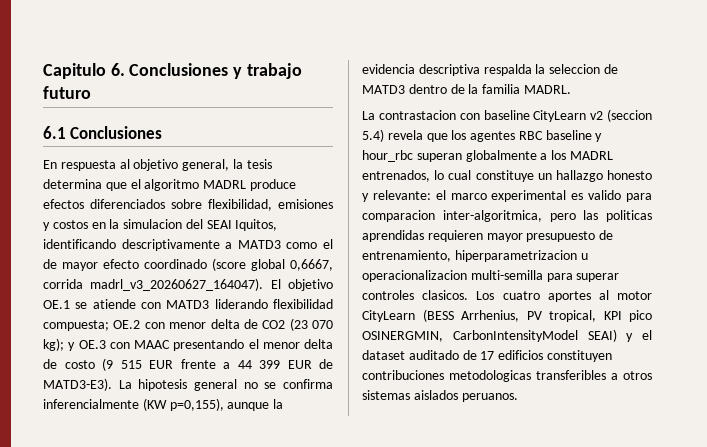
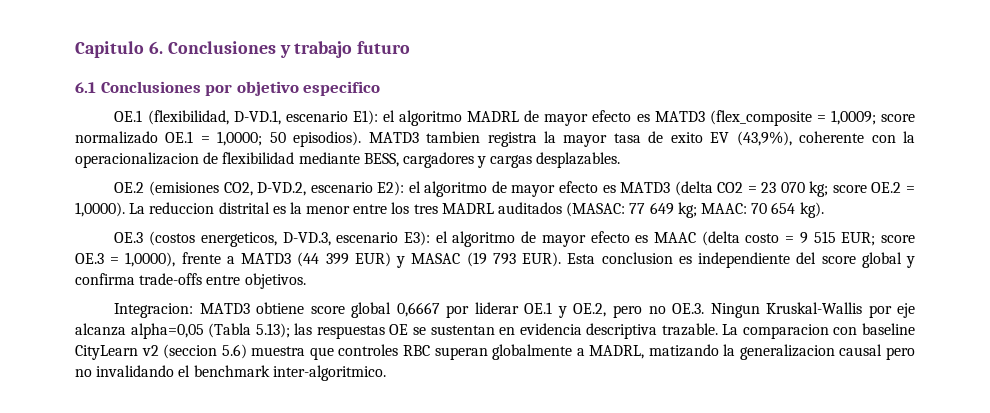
[43,159,272,171] [43,179,296,191] [43,199,333,211] [43,219,278,231] [43,239,333,251] [43,258,333,271] [43,278,333,291] [43,299,333,309] [43,318,333,331] [43,338,333,351] [43,358,333,371] [43,378,333,391] [43,398,284,411] [362,64,618,76] [362,84,571,94] [362,110,456,120] // En respuesta al objetivo general, la tesis determina que el algoritmo MADRL produce efectos diferenciados sobre flexibilidad, emisiones y costos en la simulacion del SEAI Iquitos, identificando descriptivamente a MATD3 como el de mayor efecto coordinado (score global 0,6667, corrida madrl_v3_20260627_164047). El objetivo OE.1 se atiende con MATD3 liderando flexibilidad compuesta; OE.2 con menor delta de CO2 (23 070 kg); y OE.3 con MAAC presentando el menor delta de costo (9 515 EUR frente a 44 399 EUR de MATD3-E3). La hipotesis general no se confirma inferencialmente (KW p=0,155), aunque la evidencia descriptiva respalda la seleccion de MATD3 dentro de la familia MADRL. // La contrastacion -> [205,81,381,96] [114,110,916,126] [75,131,916,147] [75,152,621,168] [114,181,916,197] [75,202,824,218] [114,231,916,247] [75,252,915,268] [75,273,306,289] [114,302,916,318] [75,323,829,339] por objetivo especifico // OE.1 (flexibilidad, D-VD.1, escenario E1): el algoritmo MADRL de mayor efecto es MATD3 (flex_composite = 1,0009; score normalizado OE.1 = 1,0000; 50 episodios). MATD3 tambien registra la mayor tasa de exito EV (43,9%), coherente con la operacionalizacion de flexibilidad mediante BESS, cargadores y cargas desplazables. // OE.2 (emisiones CO2, D-VD.2, escenario E2): el algoritmo de mayor efecto es MATD3 (delta CO2 = 23 070 kg; score OE.2 = 1,0000). La reduccion distrital es la menor entre los tres MADRL auditados (MASAC: 77 649 kg; MAAC: 70 654 kg). // OE.3 (costos energeticos, D-VD.3, escenario E3): el algoritmo de mayor efecto es MAAC (delta costo = 9 515 EUR; score OE.3 = 1,0000), frente a MATD3 (44 399 EUR) y MASAC (19 793 EUR). Esta conclusion es independiente del score global y confirma trade-offs entre objetivos. // Integracion: MATD3 obtiene score global 0,6667 por liderar OE.1 y OE.2, pero no OE.3. Ningun Kruskal-Wallis por eje alcanza alpha=0,05 (Tabla 5.13); las respuestas OE se sustentan en evidencia descriptiva trazable. La comparacion
[362,129,603,142] [362,150,613,162] [362,170,652,182] [362,190,652,202] [362,210,652,222] [362,230,614,242] [362,250,588,262] [362,270,620,282] [362,290,652,302] [362,309,652,322] [362,329,652,342] [362,350,612,362] [362,370,652,382] [362,390,518,402] 5.4) revela que los agentes RBC baseline y hour_rbc superan globalmente a los MADRL entrenados, lo cual constituye un hallazgo honesto y relevante: el marco experimental es valido para comparacion inter-algoritmica, pero las politicas aprendidas requieren mayor presupuesto de entrenamiento, hiperparametrizacion u operacionalizacion multi-semilla para superar controles clasicos. Los cuatro aportes al motor CityLearn (BESS Arrhenius, PV tropical, KPI pico OSINERGMIN, CarbonIntensityModel SEAI) y el dataset auditado de 17 edificios constituyen contribuciones metodologicas transferibles a otros sistemas aislados peruanos. -> [221,344,915,360] [75,365,386,381] 5.6) muestra que controles RBC superan globalmente a MADRL, matizando la generalizacion causal pero no invalidando el benchmark inter-algoritmico.

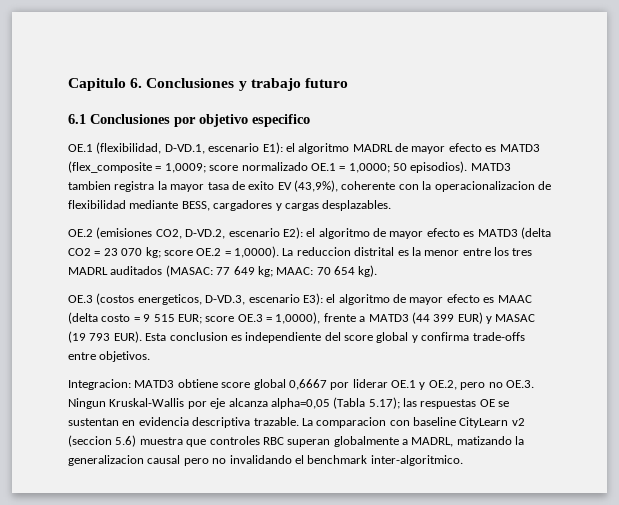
[255,323,290,338] 5.13); -> [368,397,400,409] 5.17);

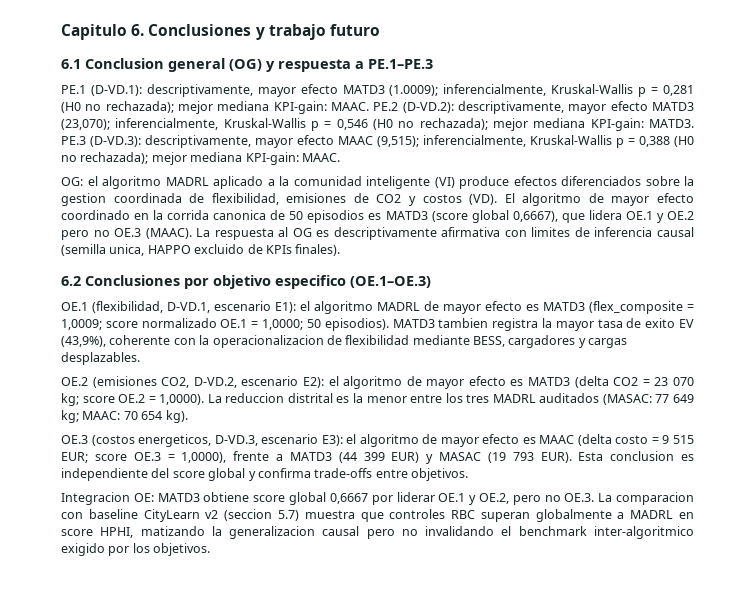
(86, 119) none -> [85,58,433,72] [61,84,694,97] [61,101,694,114] [61,118,694,131] [61,135,694,148] [61,152,340,165] [61,176,694,189] [61,193,694,206] [61,210,694,223] [61,227,694,240] [61,244,341,256] [61,276,81,286] Conclusion general (OG) y respuesta a PE.1–PE.3 // PE.1 (D-VD.1): descriptivamente, mayor efecto MATD3 (1.0009); inferencialmente, Kruskal-Wallis p = 0,281 (H0 no rechazada); mejor mediana KPI-gain: MAAC. PE.2 (D-VD.2): descriptivamente, mayor efecto MATD3 (23,070); inferencialmente, Kruskal-Wallis p = 0,546 (H0 no rechazada); mejor mediana KPI-gain: MATD3. PE.3 (D-VD.3): descriptivamente, mayor efecto MAAC (9,515); inferencialmente, Kruskal-Wallis p = 0,388 (H0 no rechazada); mejor mediana KPI-gain: MAAC. // OG: el algoritmo MADRL aplicado a la comunidad inteligente (VI) produce efectos diferenciados sobre la gestion coordinada de flexibilidad, emisiones de CO2 y costos (VD). El algoritmo de mayor efecto coordinado en la corrida canonica de 50 episodios es MATD3 (score global 0,6667), que lidera OE.1 y OE.2 pero no OE.3 (MAAC). La respuesta al OG es descriptivamente afirmativa con limites de inferencia causal (semilla unica, HAPPO excluido de KPIs finales). // 6.2
(310, 120) none -> [350,276,431,288] (OE.1–OE.3)
[68,379,131,390] Integracion: -> [61,492,154,505] Integracion OE:
[68,397,510,409] [68,417,299,428] Ningun Kruskal-Wallis por eje alcanza alpha=0,05 (Tabla 5.17); las respuestas OE se sustentan en evidencia descriptiva trazable. -> (595, 497) none
[115,435,137,447] 5.6) -> [277,510,299,521] 5.7)
[411,437,454,447] MADRL, -> [630,510,695,519] [61,527,134,538] MADRL en score HPHI,
[370,455,463,466] inter-algoritmico. -> [593,526,694,539] [61,543,211,556] inter-algoritmico exigido por los objetivos.

